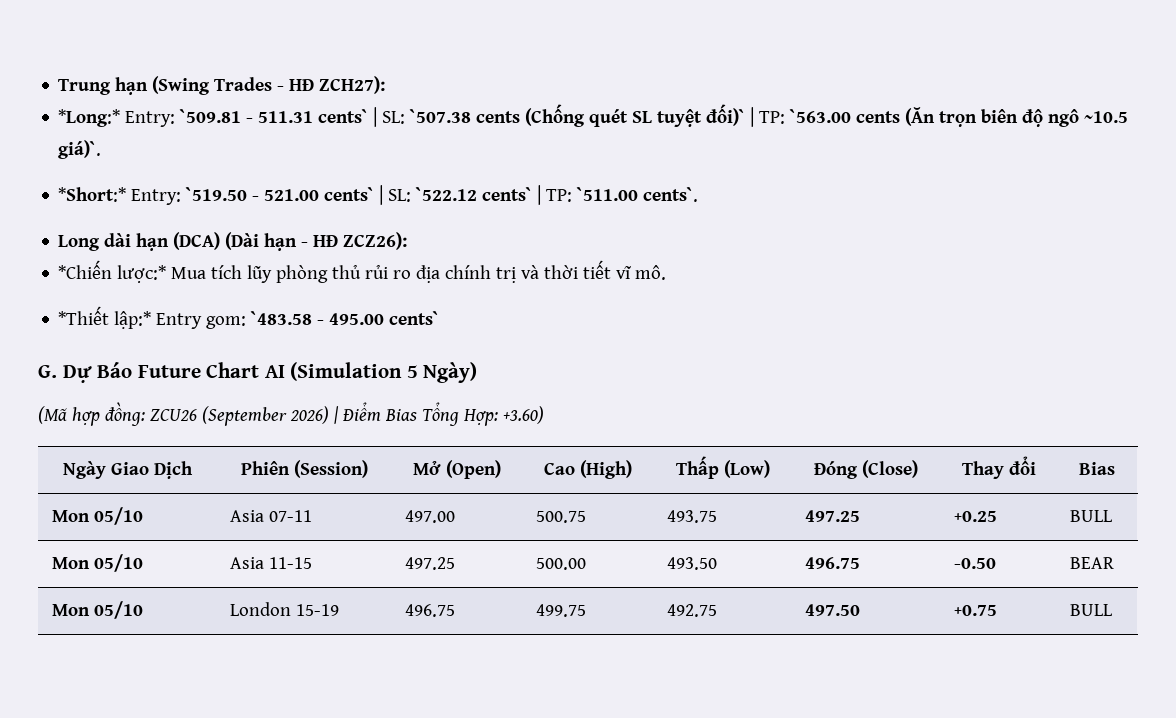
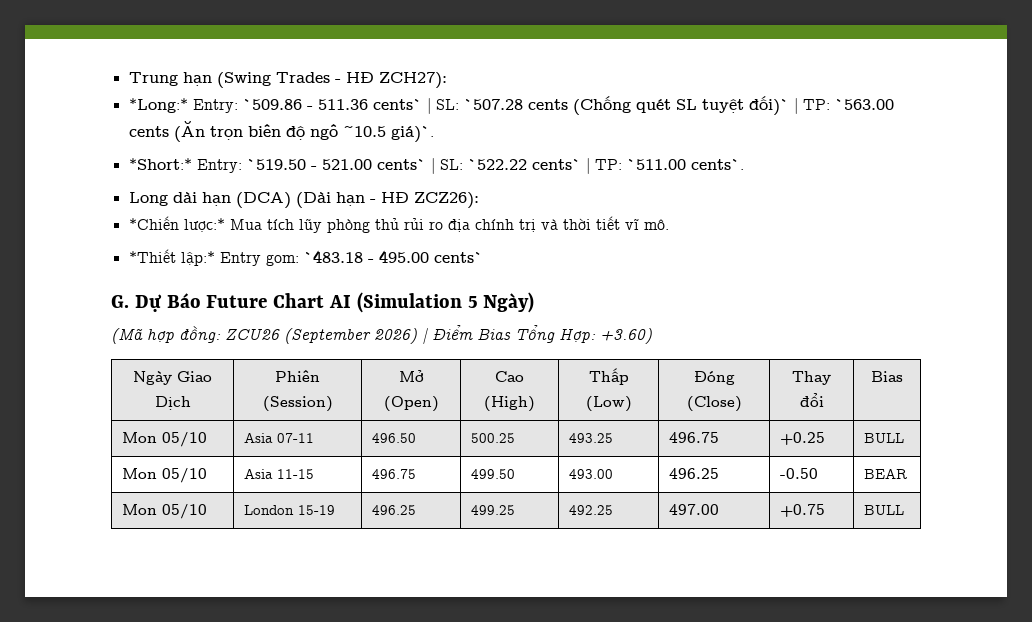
[179,107,472,127] `509.81 - 511.31 cents` | SL: `507.38 -> [242,98,523,114] `509.86 - 511.36 cents` | SL: `507.28
[415,187,478,201] `522.12 -> [467,159,527,170] `522.22
[250,311,313,325] `483.58 -> [303,250,363,263] `483.18
[404,510,455,523] [535,511,586,523] [666,510,717,523] [804,510,860,522] 497.00 | 500.75 | 493.75 | 497.25 -> [372,433,417,443] [471,433,516,443] [569,433,614,443] [669,432,720,443] 496.50 | 500.25 | 493.25 | 496.75
[404,557,455,570] [535,558,586,570] [666,557,717,570] [804,557,860,569] 497.25 | 500.00 | 493.50 | 496.75 -> [372,469,417,479] [471,469,516,479] [569,469,614,479] [669,468,720,479] 496.75 | 499.50 | 493.00 | 496.25
[404,604,455,617] [535,604,586,617] [666,604,717,617] [804,604,860,616] 496.75 | 499.75 | 492.75 | 497.50 -> [372,505,417,515] [471,505,516,515] [569,505,614,515] [669,504,720,515] 496.25 | 499.25 | 492.25 | 497.00

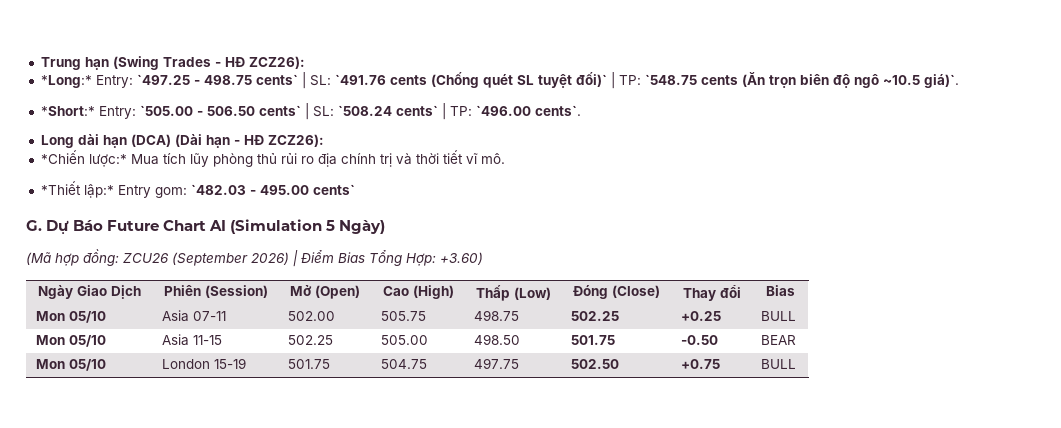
[378,72,447,89] ZCH27): -> [248,56,305,69] ZCZ26):
[242,98,523,114] `509.86 - 511.36 cents` | SL: `507.28 -> [136,72,386,89] `497.25 - 498.75 cents` | SL: `491.76
[834,99,894,110] `563.00 -> [644,74,697,85] `548.75
[246,158,527,174] `519.50 - 521.00 cents` | SL: `522.22 -> [139,103,392,120] `505.00 - 506.50 cents` | SL: `508.24
[626,159,686,170] `511.00 -> [475,105,531,116] `496.00
[303,250,363,263] `483.18 -> [190,184,246,195] `482.03
[372,433,417,443] [471,433,516,443] [569,433,614,443] [669,432,720,443] 496.50 | 500.25 | 493.25 | 496.75 -> [288,311,336,321] [381,311,427,321] [474,310,520,321] [571,311,620,321] 502.00 | 505.75 | 498.75 | 502.25
[372,469,417,479] [471,469,516,479] [569,469,614,479] [669,468,720,479] 496.75 | 499.50 | 493.00 | 496.25 -> [288,335,334,345] [381,335,429,345] [474,334,521,345] [571,335,616,345] 502.25 | 505.00 | 498.50 | 501.75
[372,505,417,515] [471,505,516,515] [569,505,614,515] [669,504,720,515] 496.25 | 499.25 | 492.25 | 497.00 -> [288,359,331,369] [381,359,428,369] [474,358,520,369] [571,359,620,369] 501.75 | 504.75 | 497.75 | 502.50

